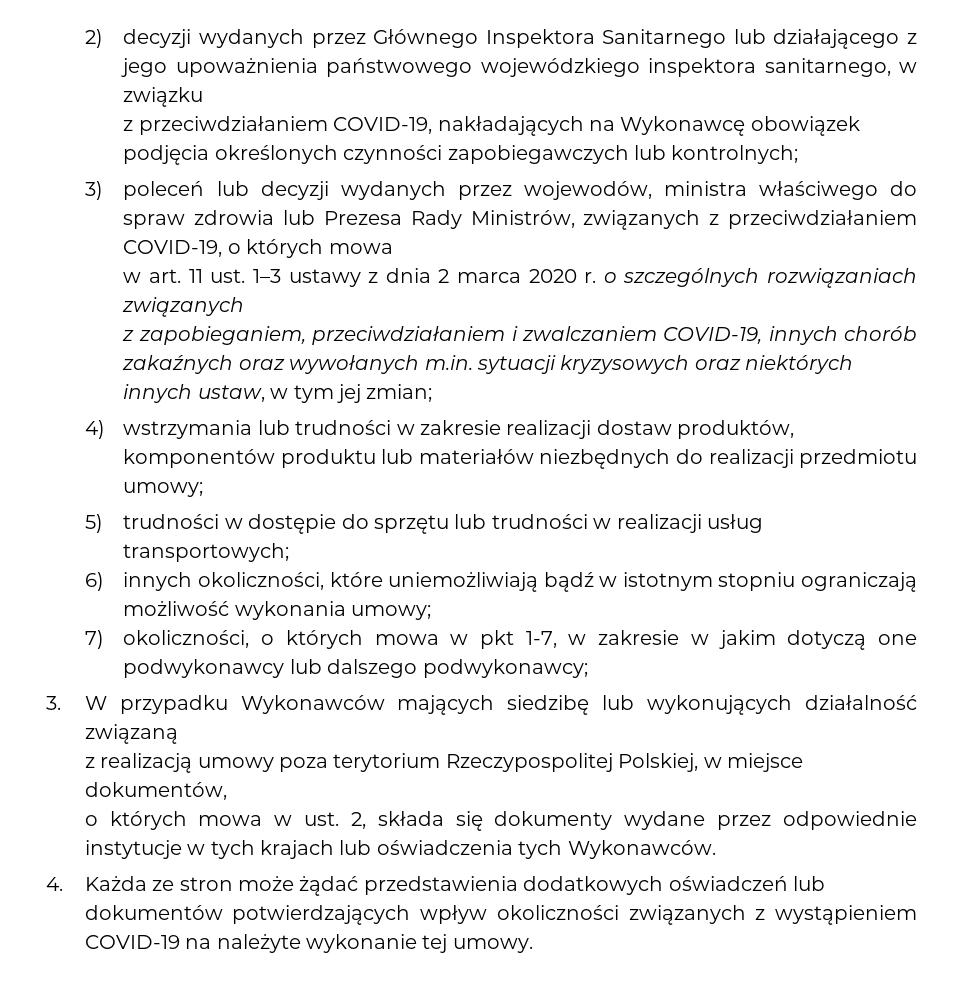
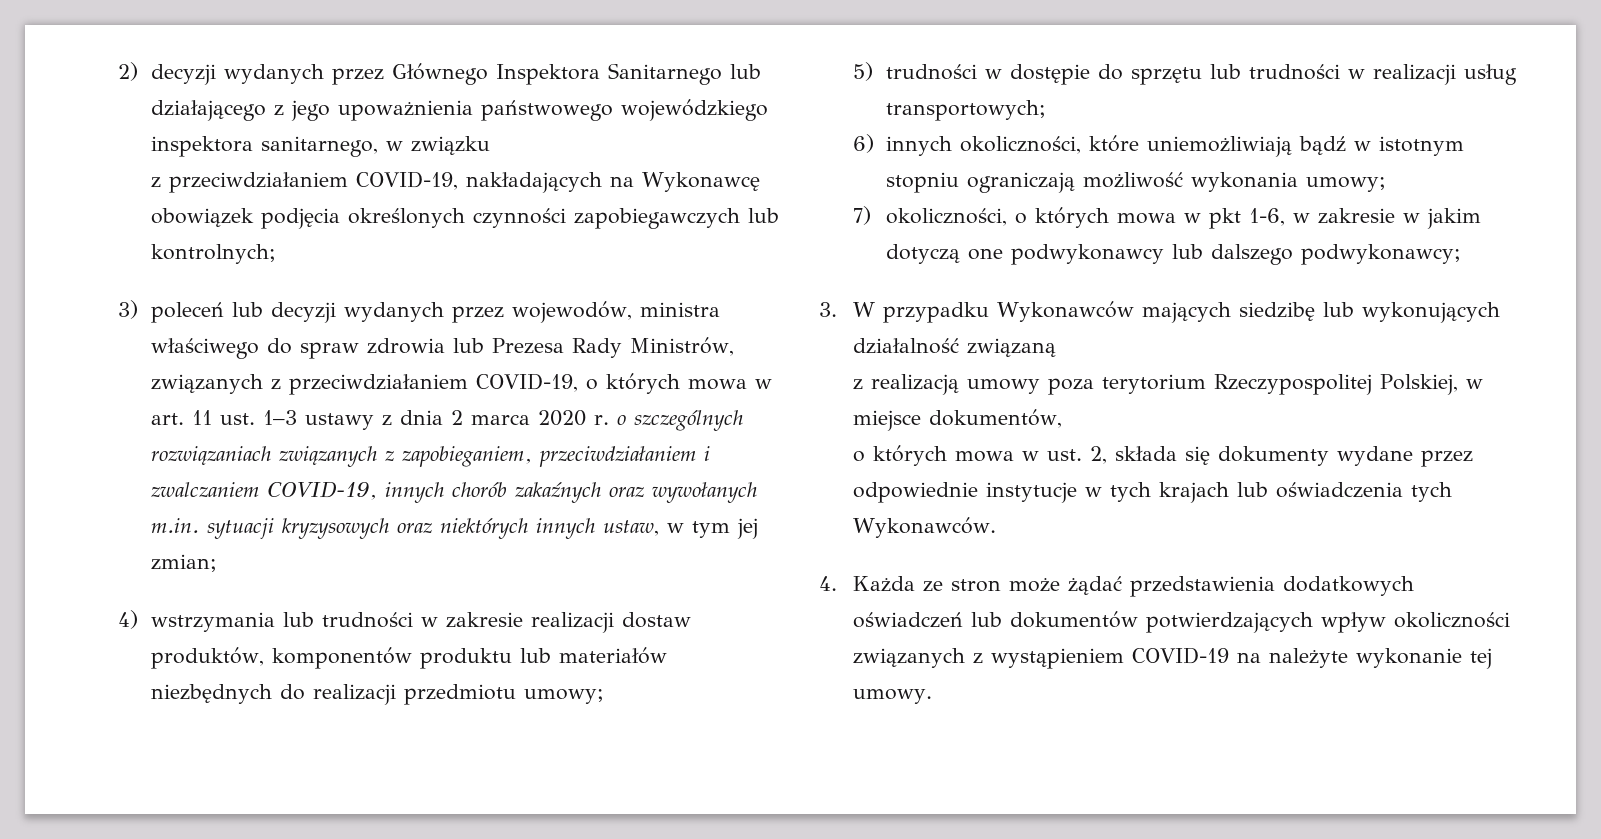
(393, 248) // -> (748, 384) none
(245, 307) // -> (378, 456) none
[525,631,557,648] 1-7, -> [1249,208,1286,226] 1-6,

